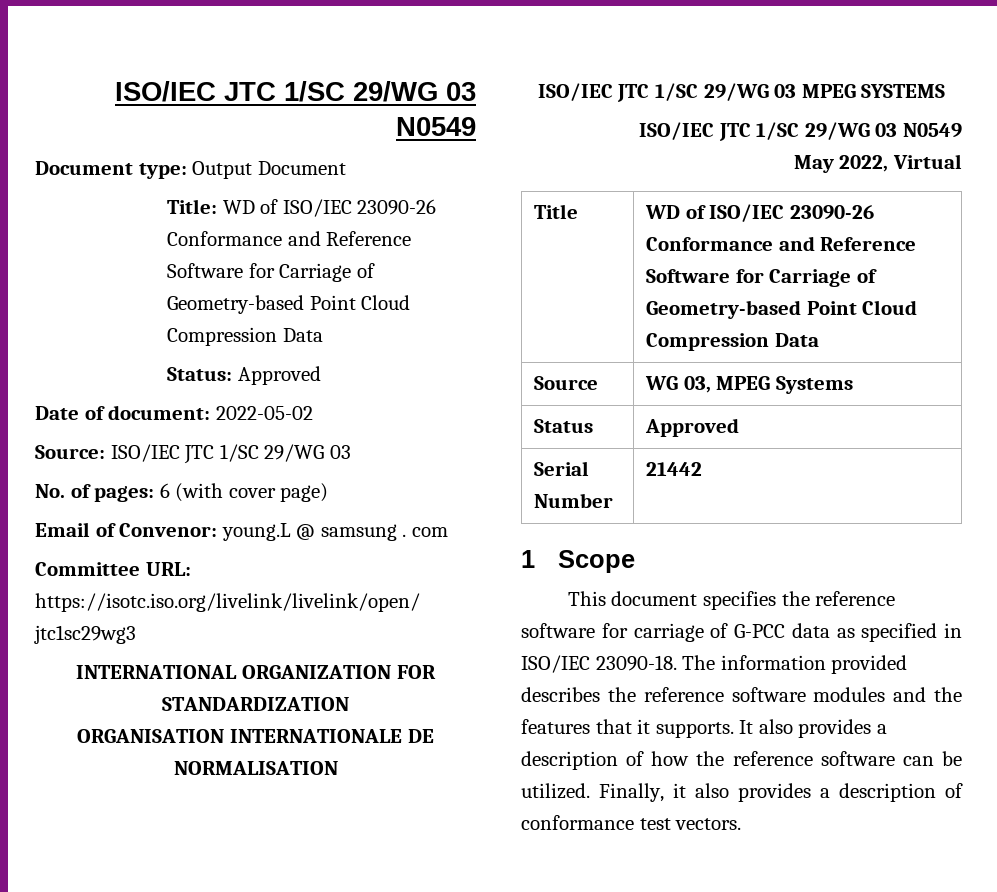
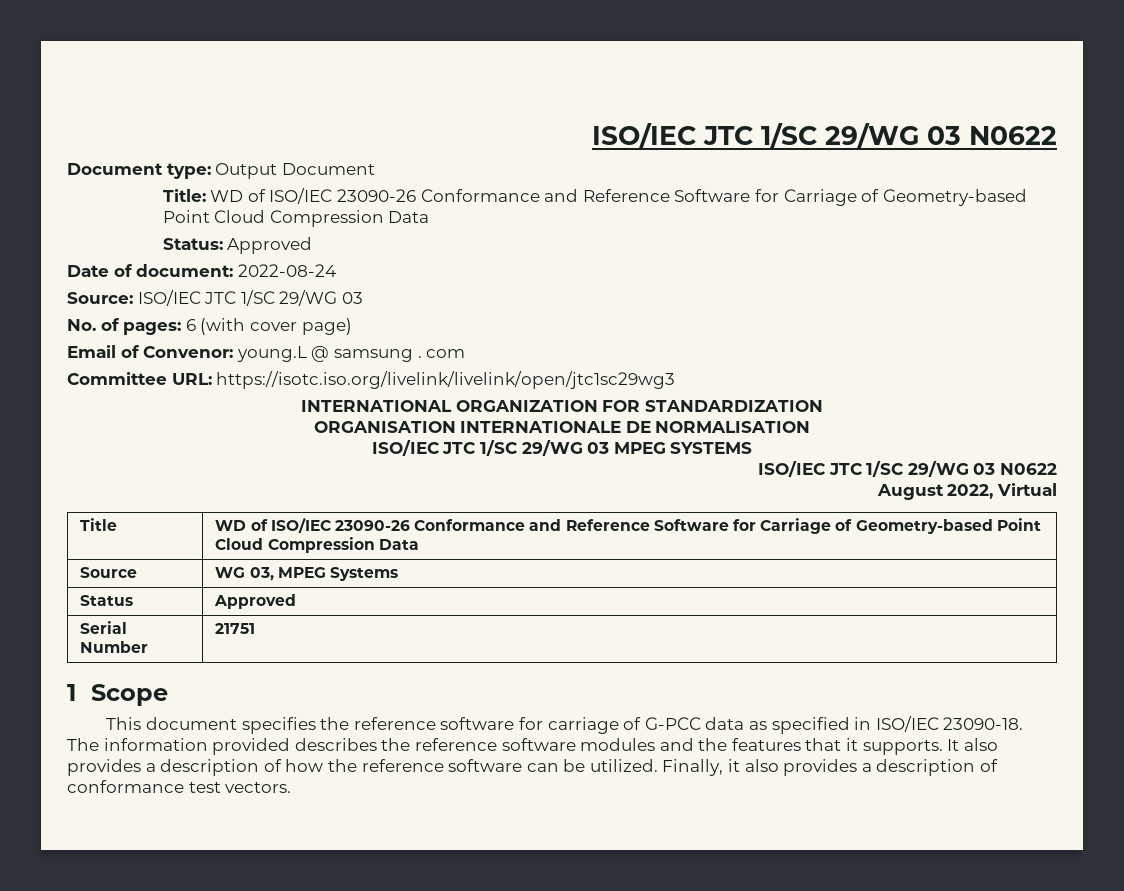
[115,81,476,102] [396,117,476,136] ISO/IEC JTC 1/SC 29/WG 03 N0549 -> [592,123,1057,148] ISO/IEC JTC 1/SC 29/WG 03 N0622
[215,406,313,420] 2022-05-02 -> [237,264,336,277] 2022-08-24
[903,123,962,138] [793,155,834,173] N0549 // May -> [1000,463,1057,475] [876,484,944,500] N0622 // August
[646,462,703,476] 21442 -> [215,623,256,634] 21751

